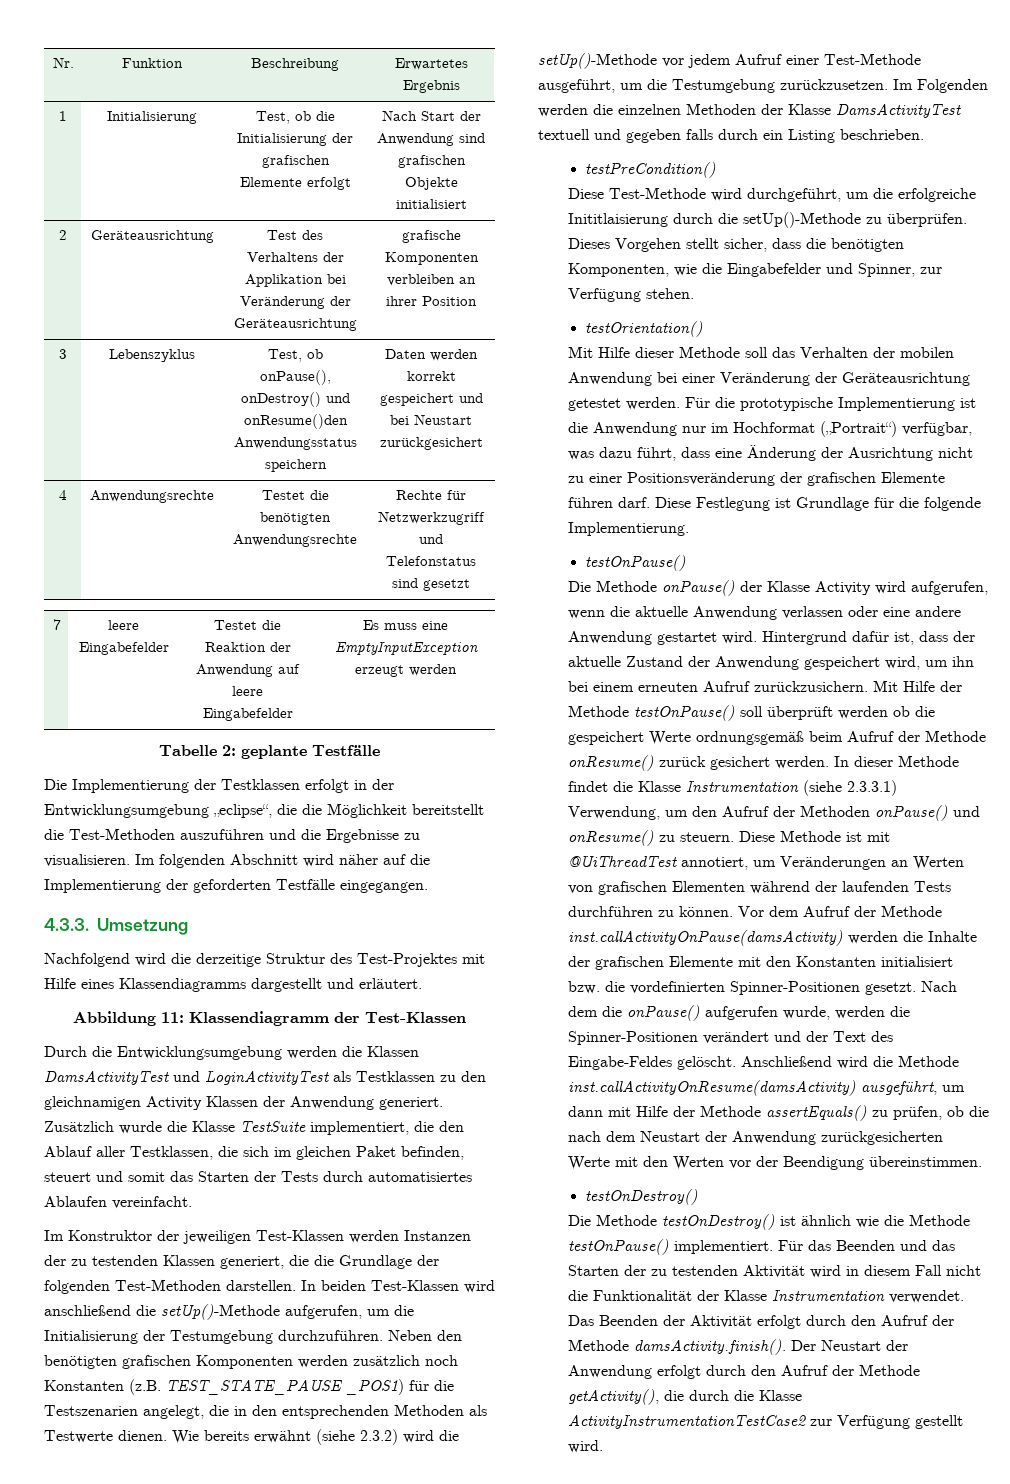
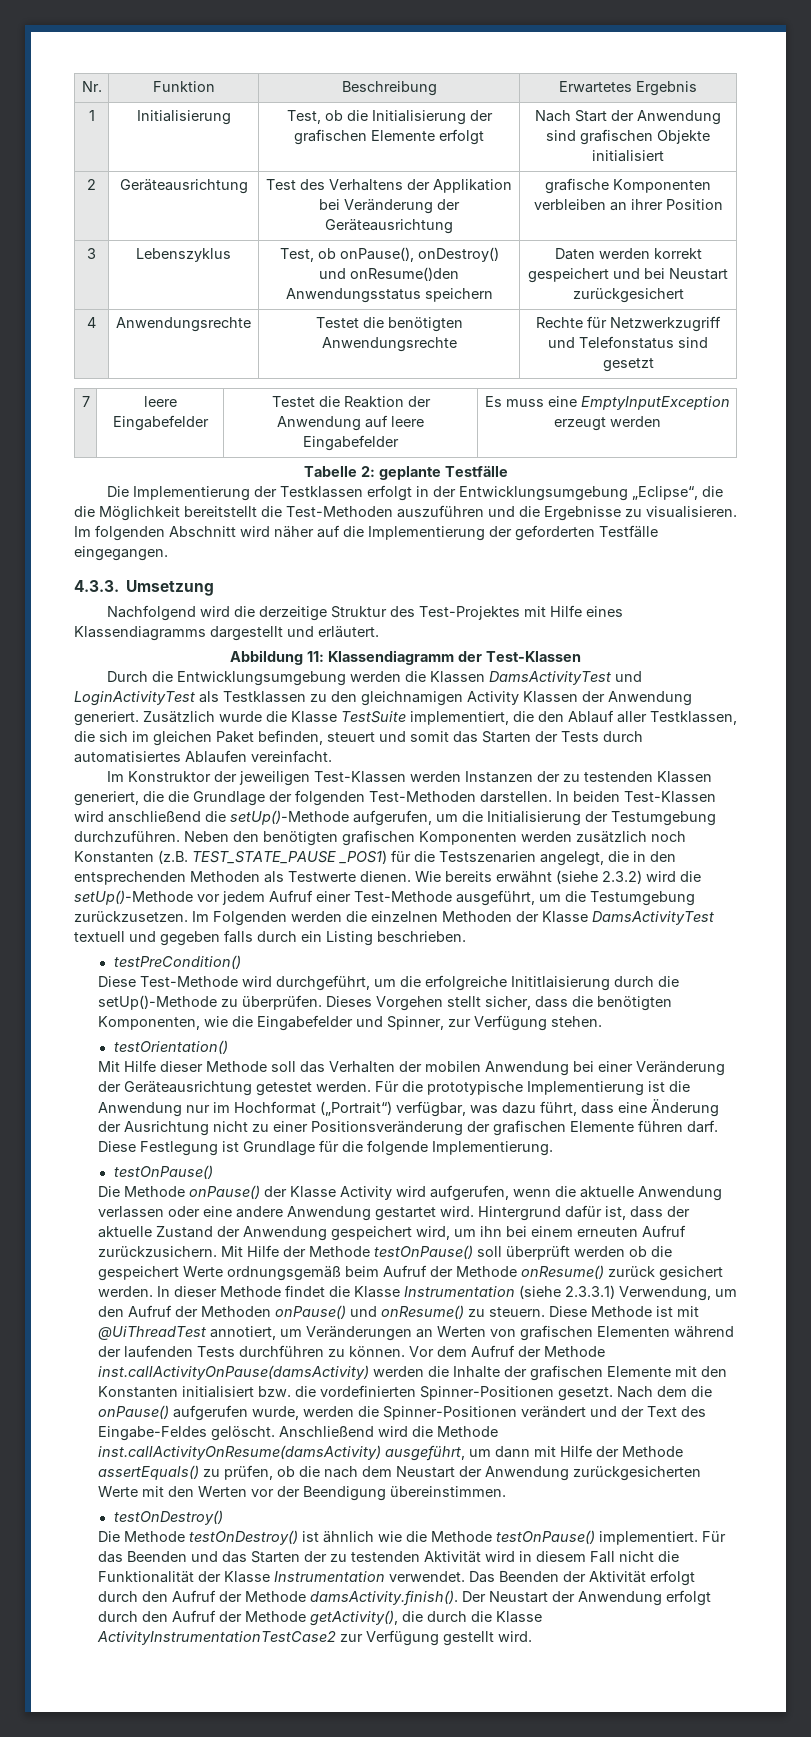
[214,804,272,818] „eclipse“, -> [632,486,699,500] „Eclipse“,

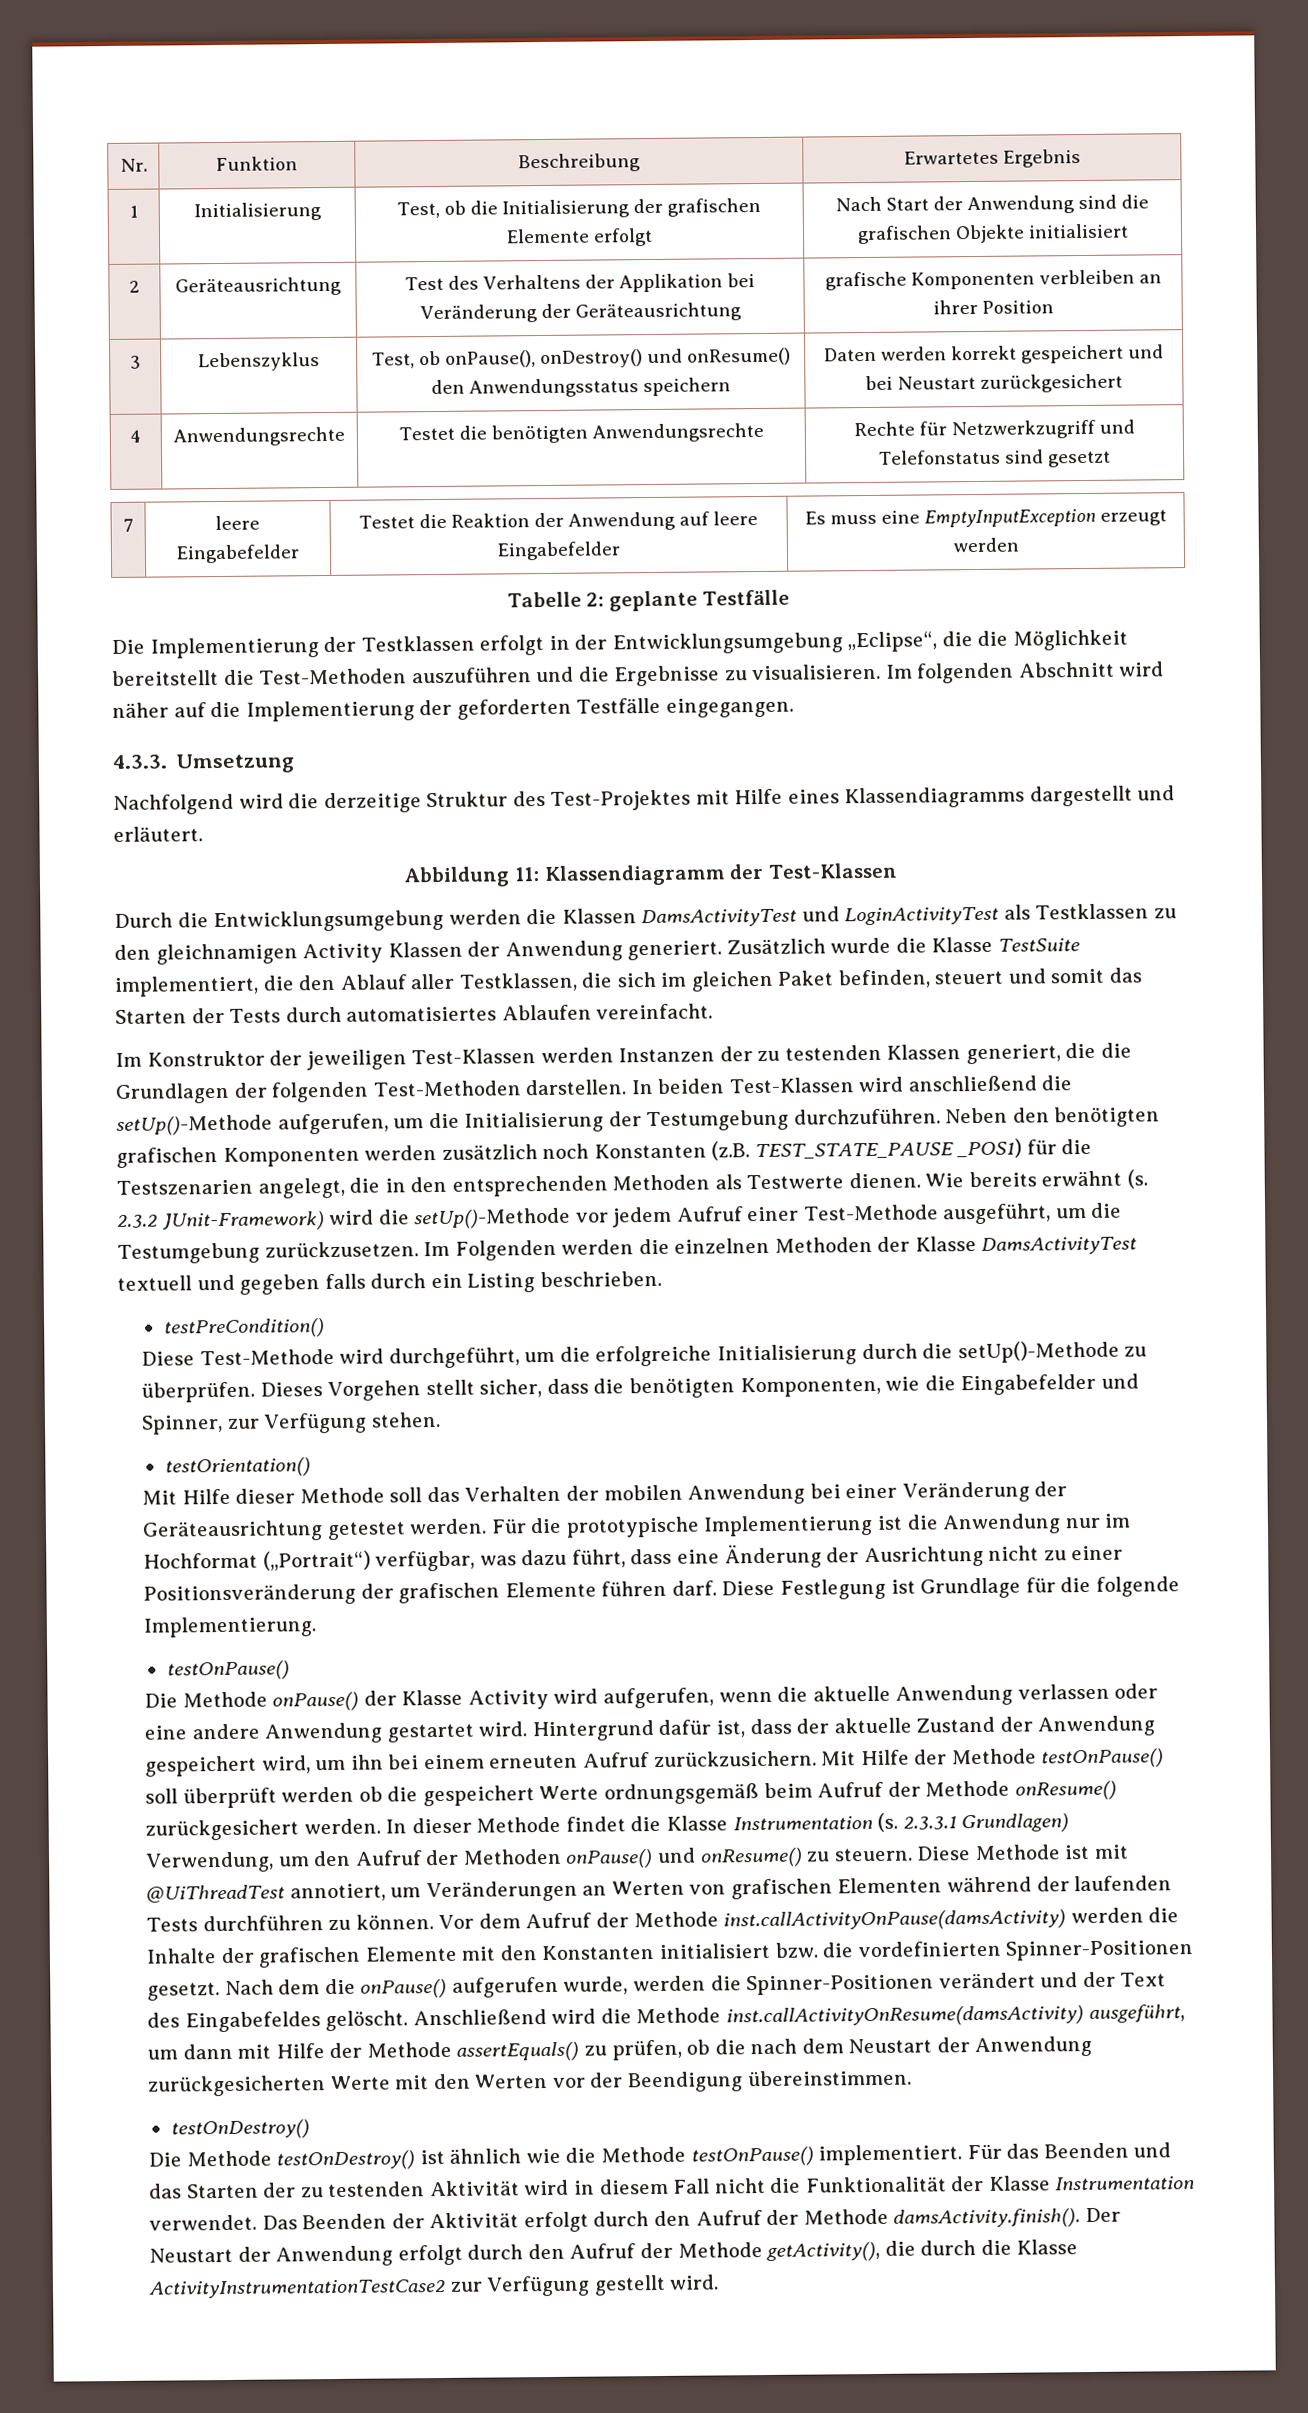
(576, 135) none -> [1121,194,1149,209] die
[350,267,459,281] onResume()den -> [686,347,791,366] [431,379,466,395] onResume() den
[193,791,265,806] Grundlage -> [115,1082,230,1104] Grundlagen
[556,870,642,884] (siehe 2.3.2) -> [1126,1169,1148,1189] [117,1211,325,1232] (s. 2.3.2 JUnit-Framework)
[510,976,610,991] Inititlaisierung -> [716,1344,857,1366] Initialisierung
[607,1266,723,1281] zurück gesichert -> [145,1819,300,1841] zurückgesichert
[518,1285,615,1299] (siehe 2.3.3.1) -> [877,1812,1070,1834] (s. 2.3.3.1 Grundlagen)
[97,1426,207,1441] Eingabe-Feldes -> [184,2011,321,2033] Eingabefeldes

